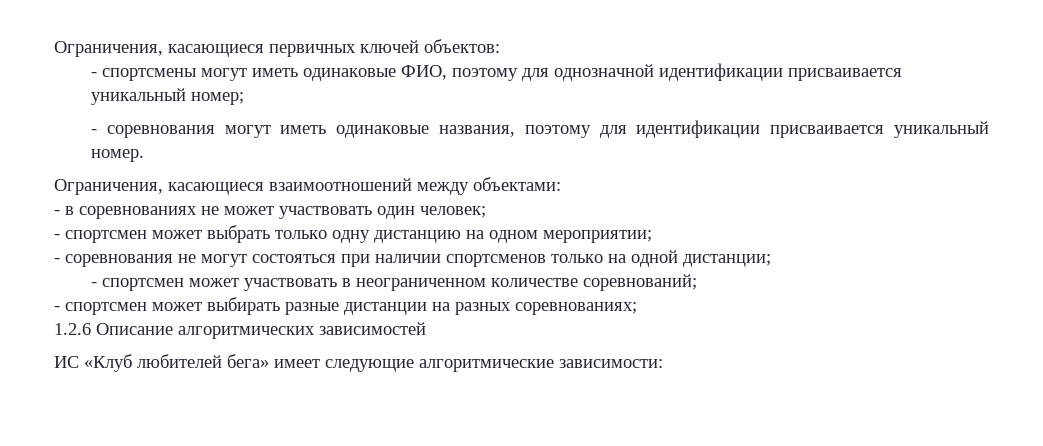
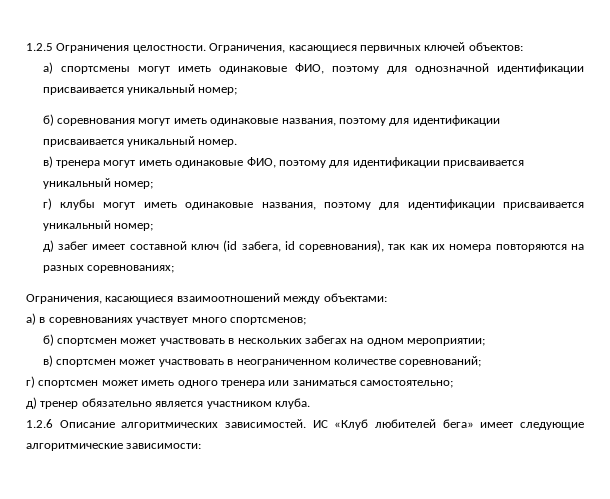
(54, 49) none -> [26,43,206,53] 1.2.5 Ограничения целостности.
[90,72,97,77] - -> [42,62,53,74] а)
[90,129,97,134] - -> [42,114,54,126] б)
(144, 155) none -> [42,156,525,168] [42,178,154,189] [42,198,584,210] [42,220,154,231] [42,240,584,252] [42,265,175,273] // в) тренера могут иметь одинаковые ФИО, поэтому для идентификации присваивается уникальный номер; // г) клубы могут иметь одинаковые названия, поэтому для идентификации присваивается уникальный номер; // д) забег имеет составной ключ (id забега, id соревнования), так как их номера повторяются на разных соревнованиях;
[54,210,60,215] - -> [26,313,36,325] а)
[201,206,486,219] [54,225,652,243] [54,250,771,267] [90,282,97,287] не может участвовать один человек; // - спортсмен может выбрать только одну дистанцию на одном мероприятии; // - соревнования не могут состояться при наличии спортсменов только на одной дистанции; // - -> [136,317,306,325] [42,334,486,346] [42,355,53,367] участвует много спортсменов; // б) спортсмен может участвовать в нескольких забегах на одном мероприятии; // в)
[54,297,637,315] - спортсмен может выбирать разные дистанции на разных соревнованиях; -> [26,376,453,388] [26,397,310,409] г) спортсмен может иметь одного тренера или заниматься самостоятельно; // д) тренер обязательно является участником клуба.
[319,322,426,335] зависимостей // -> [224,419,306,428] зависимостей.

